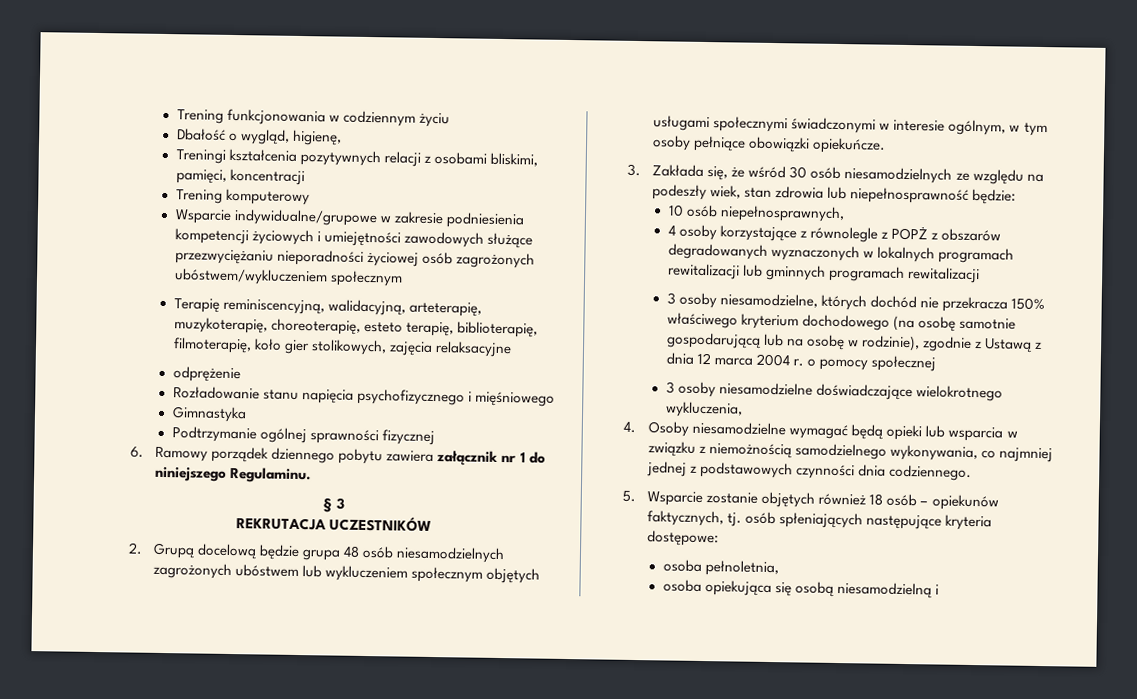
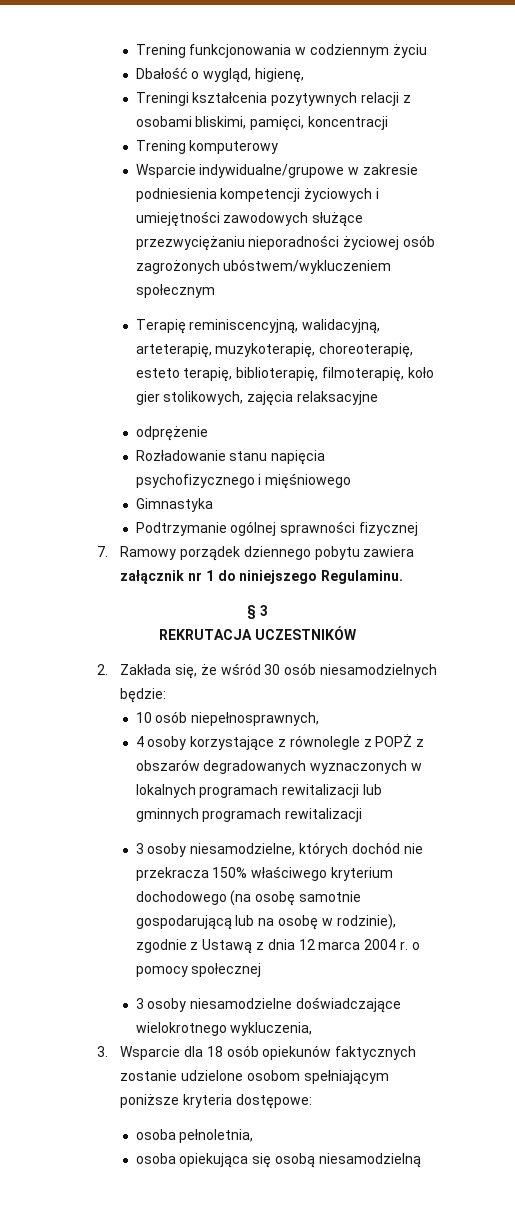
[130,446,145,458] 6. -> [97,546,109,557] 7.
[153,542,506,564] [153,562,541,584] [653,115,1048,137] [652,135,887,154] [627,163,642,177] Grupą docelową będzie grupa 48 osób niesamodzielnych zagrożonych ubóstwem lub wykluczeniem społecznym objętych usługami społecznymi świadczonymi w interesie ogólnym, w tym osoby pełniące obowiązki opiekuńcze. // 3. -> (109, 669) none
[955,168,1044,185] [652,184,970,204] ze względu na podeszły wiek, stan zdrowia lub niepełnosprawność -> (437, 671) none
[623,421,1018,442] [648,441,1054,463] [647,461,973,482] [622,490,999,511] [647,510,943,530] 4. Osoby niesamodzielne wymagać będą opieki lub wsparcia w związku z niemożnością samodzielnego wykonywania, co najmniej jednej z podstawowych czynności dnia codziennego. // 5. Wsparcie zostanie objętych również 18 osób – opiekunów faktycznych, tj. osób spłeniających następujące -> [97,1045,417,1060] [120,1070,389,1085] [120,1094,180,1108] 3. Wsparcie dla 18 osób opiekunów faktycznych zostanie udzielone osobom spełniającym poniższe
[934,584,939,595] i -> (421, 1160) none

